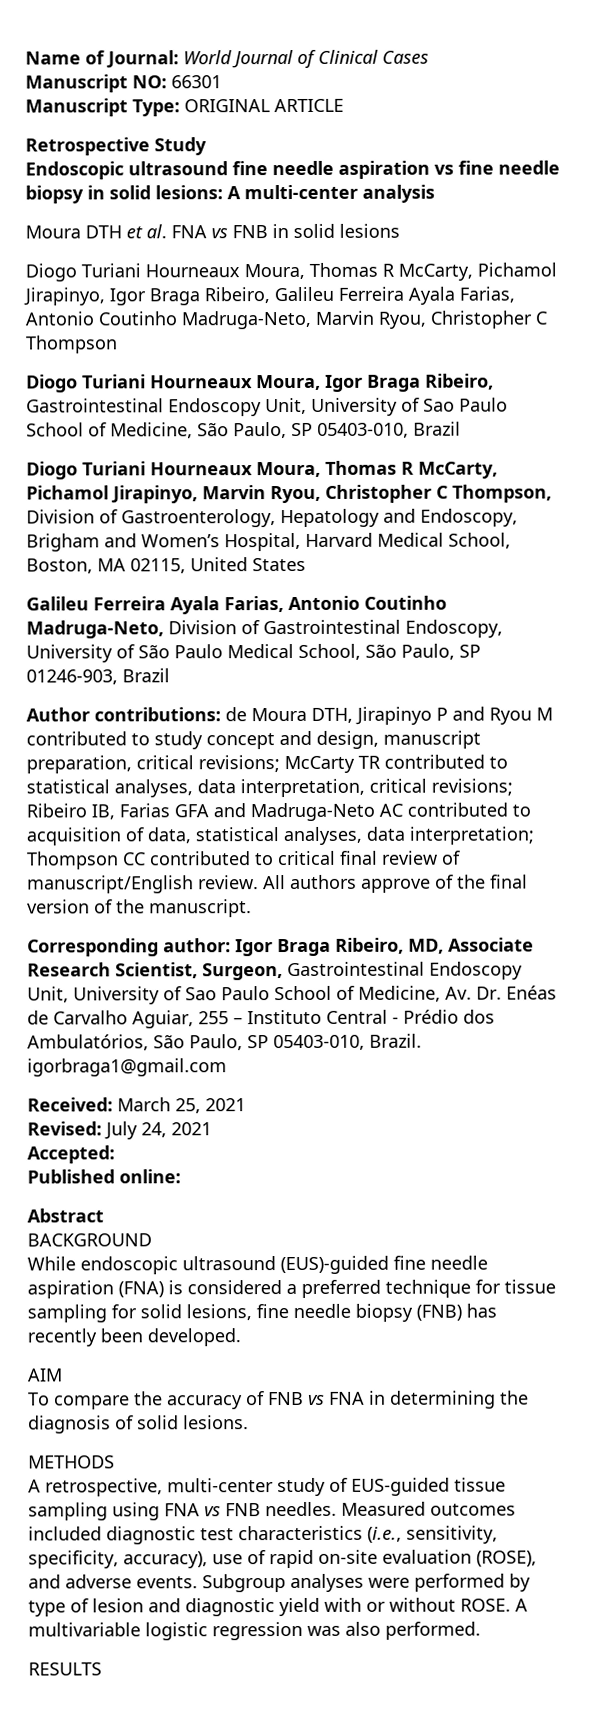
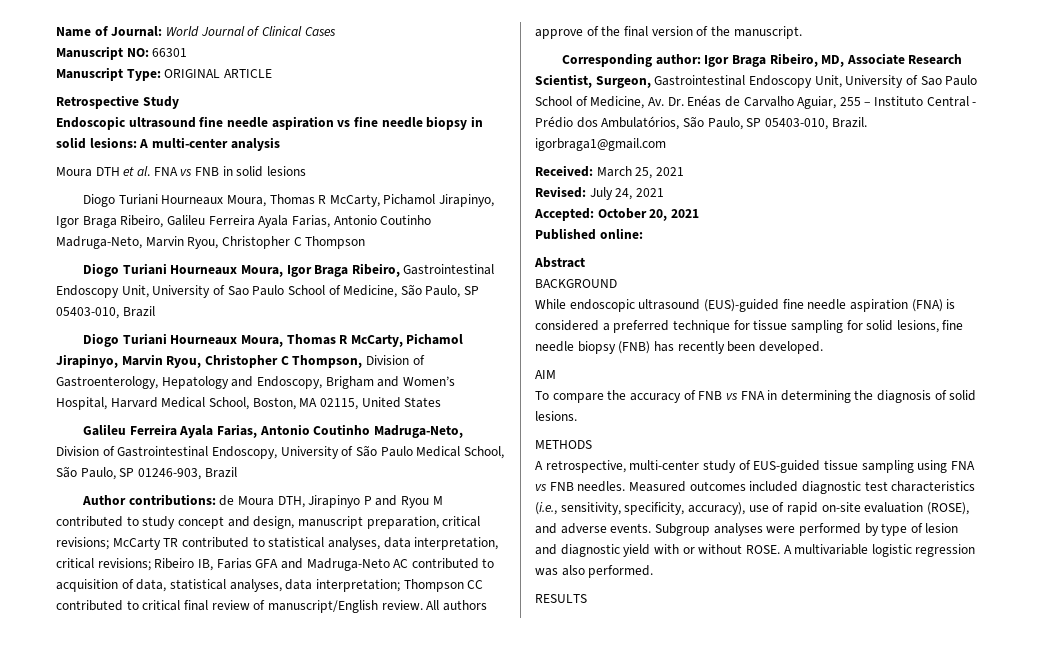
(115, 1154) none -> [597,208,699,221] October 20, 2021

